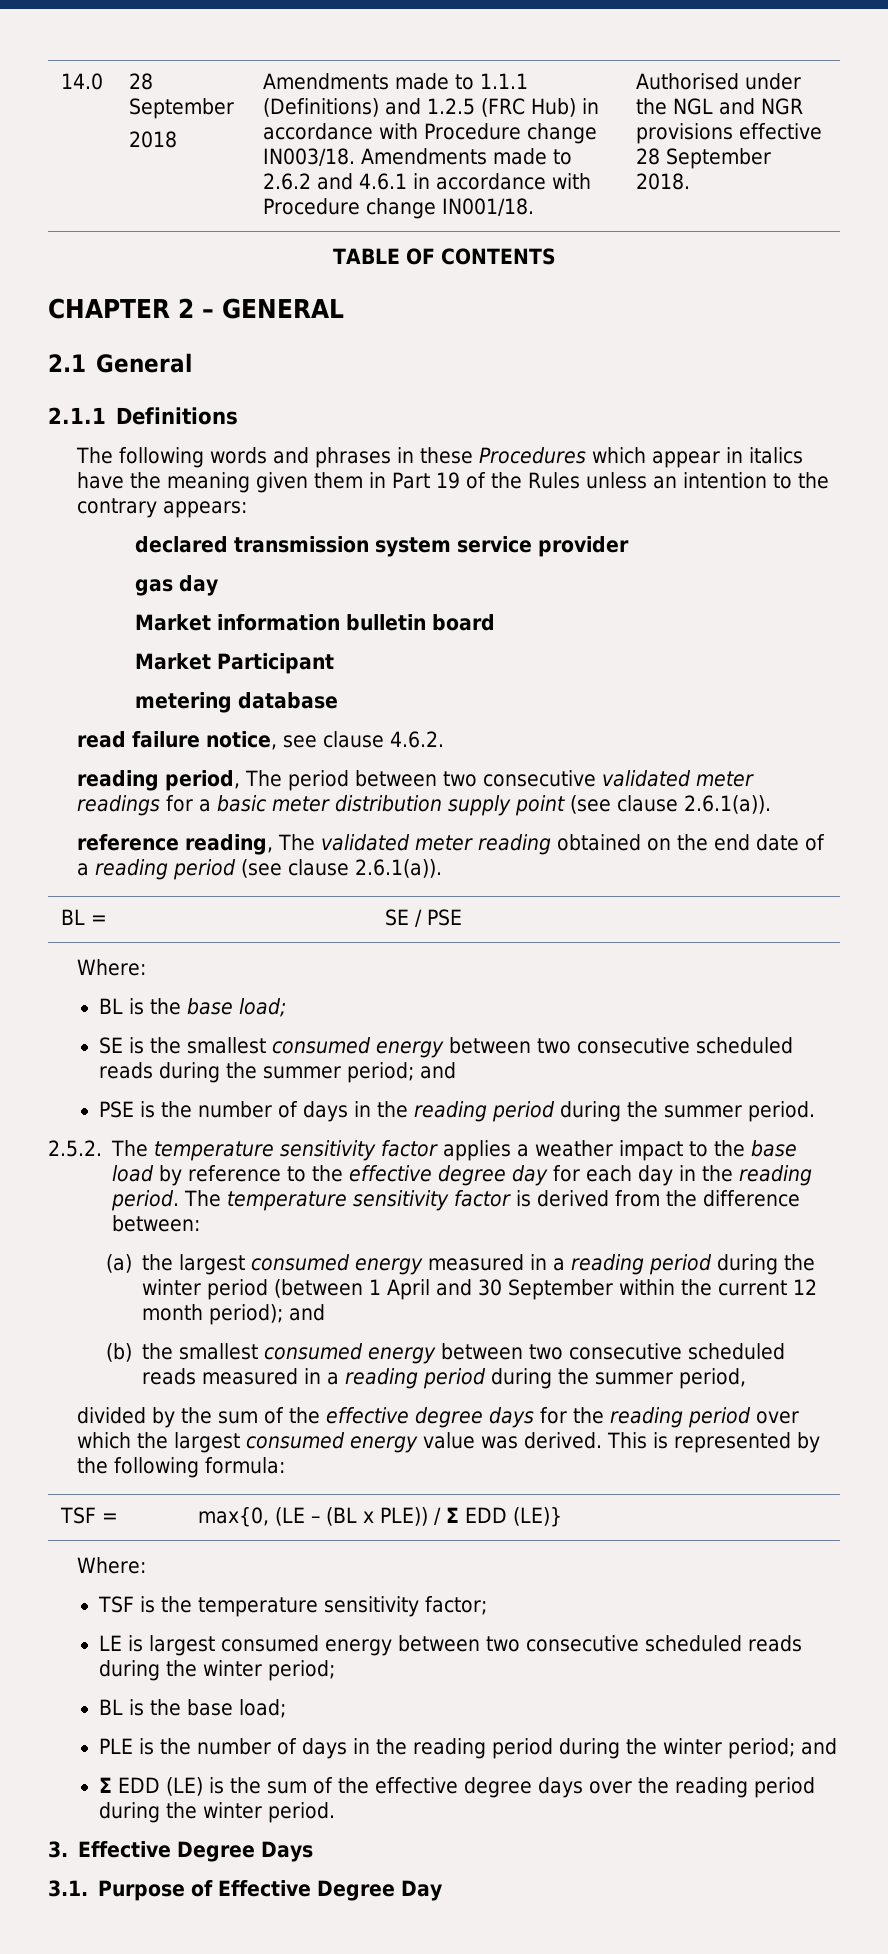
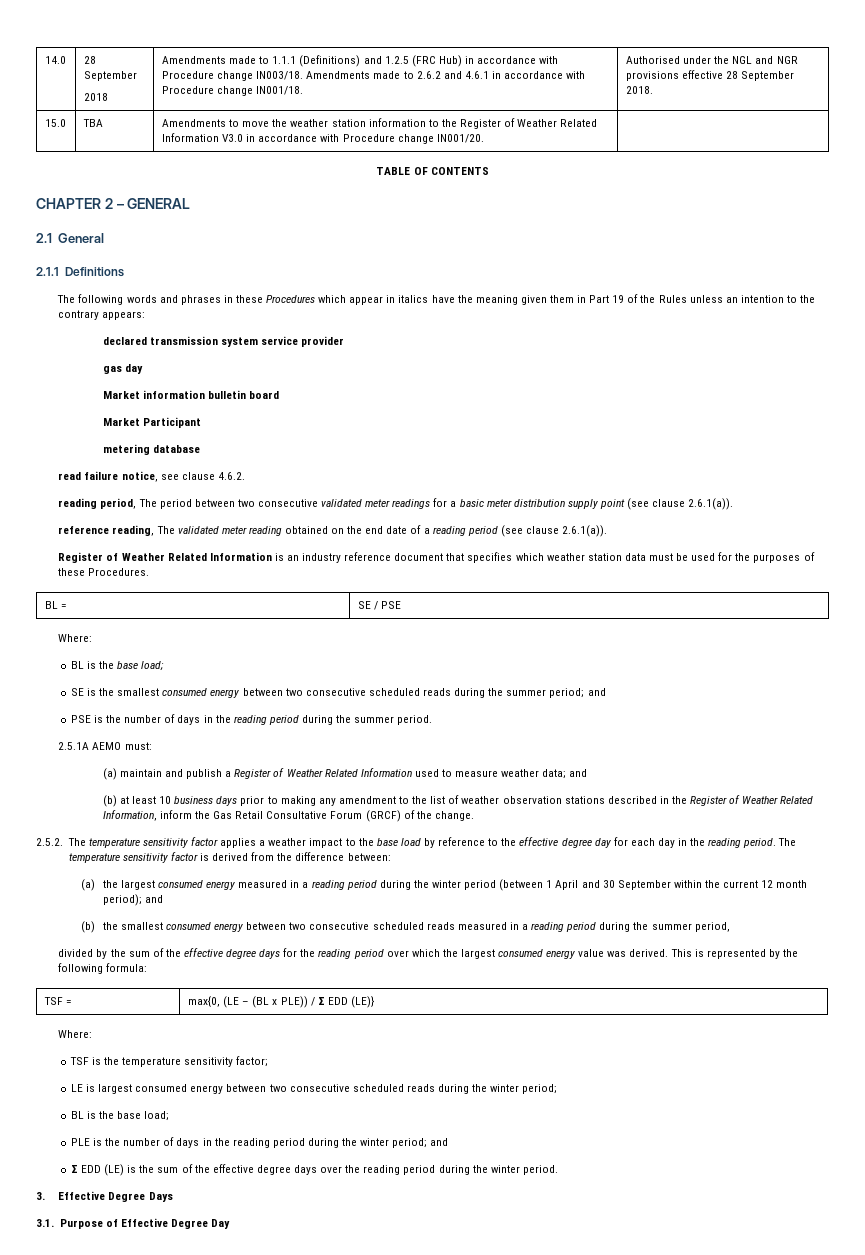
(690, 181) none -> [44,119,66,127] [82,119,103,127] [161,118,598,129] [161,133,484,144] // 15.0 | TBA | Amendments to move the weather station information to the Register of Weather Related Information V3.0 in accordance with Procedure change IN001/20. |
(442, 868) none -> [58,552,815,563] [58,568,150,576] // Register of Weather Related Information is an industry reference document that specifies which weather station data must be used for the purposes of these Procedures.
(816, 1111) none -> [58,742,152,750] [102,768,588,780] [102,795,814,807] [102,810,474,822] // 2.5.1A AEMO must: // (a) maintain and publish a Register of Weather Related Information used to measure weather data; and // (b) at least 10 business days prior to making any amendment to the list of weather observation stations described in the Register of Weather Related Information, inform the Gas Retail Consultative Forum (GRCF) of the change.

